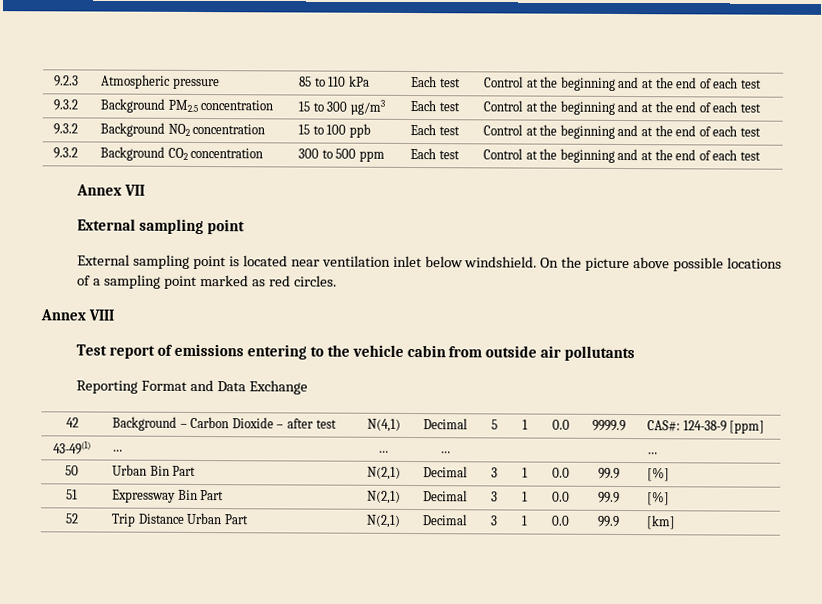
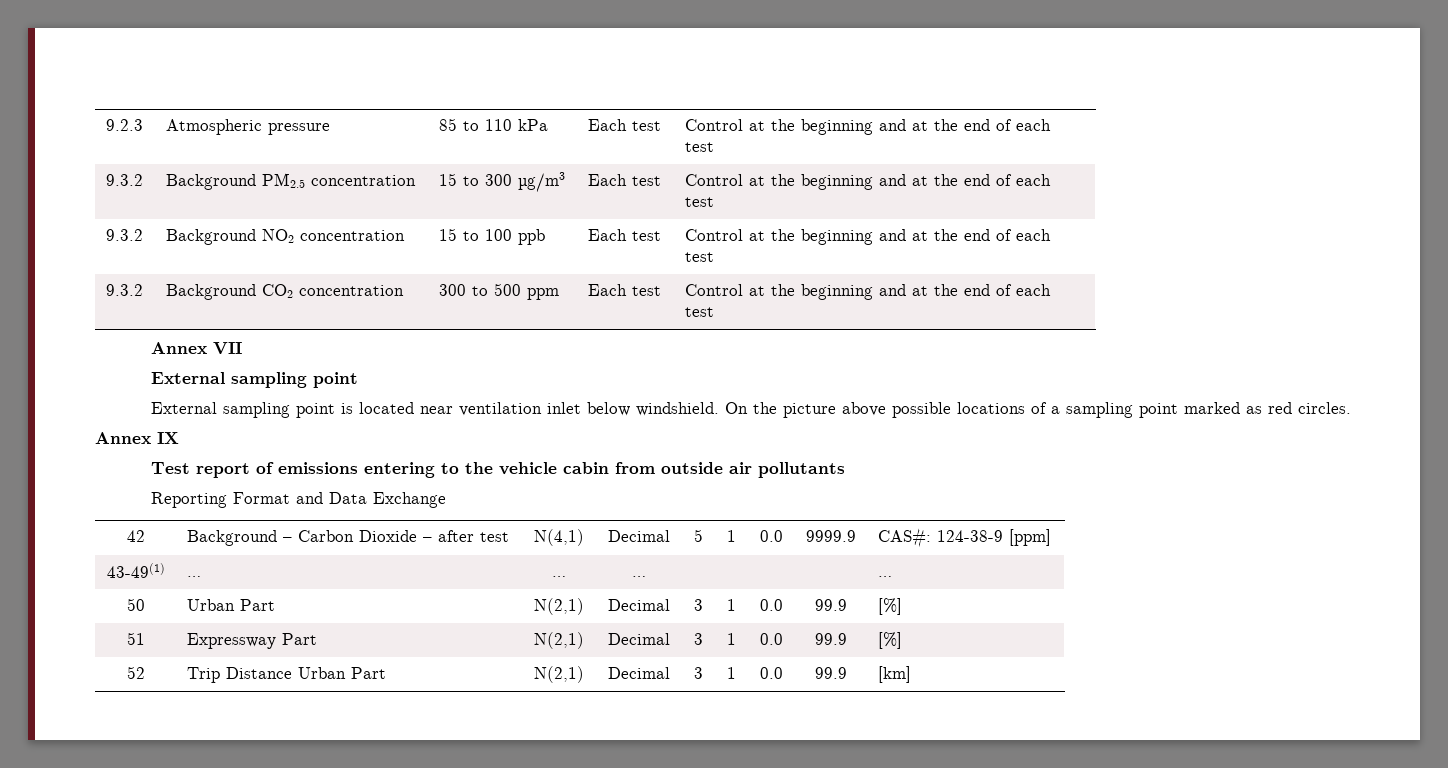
[87,309,114,321] VIII -> [157,432,179,444] IX
[149,465,170,476] Bin -> (236, 605) none
[177,489,198,500] Bin -> (277, 641) none

